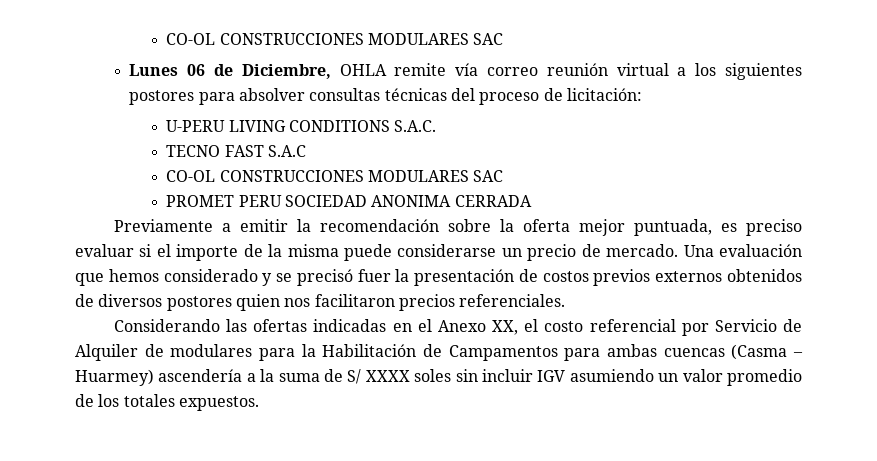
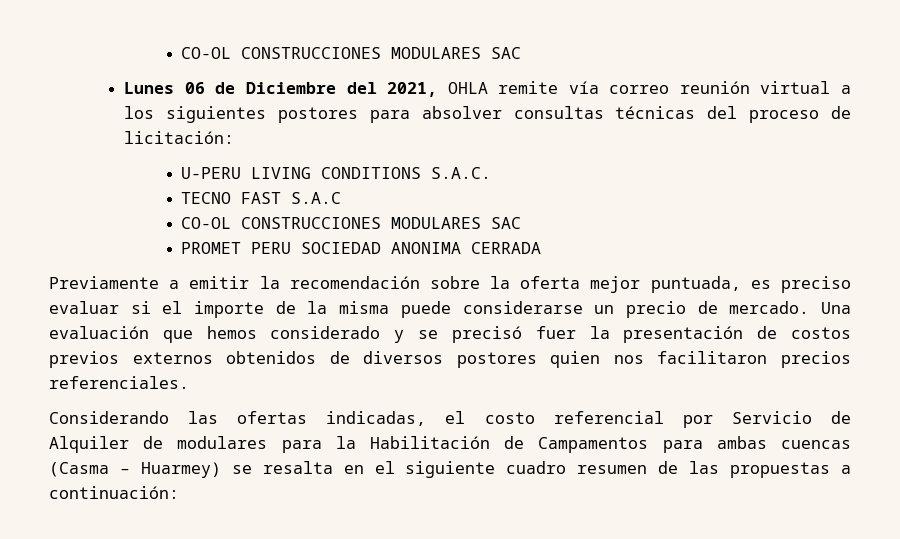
[241,64,331,79] Diciembre, -> [245,82,438,97] Diciembre del 2021,
[313,319,519,335] indicadas en el Anexo XX, -> [326,411,427,426] indicadas,
[158,369,802,386] [75,394,259,411] ascendería a la suma de S/ XXXX soles sin incluir IGV asumiendo un valor promedio de los totales expuestos. -> [231,461,851,478] [49,486,179,499] se resalta en el siguiente cuadro resumen de las propuestas a continuación:

